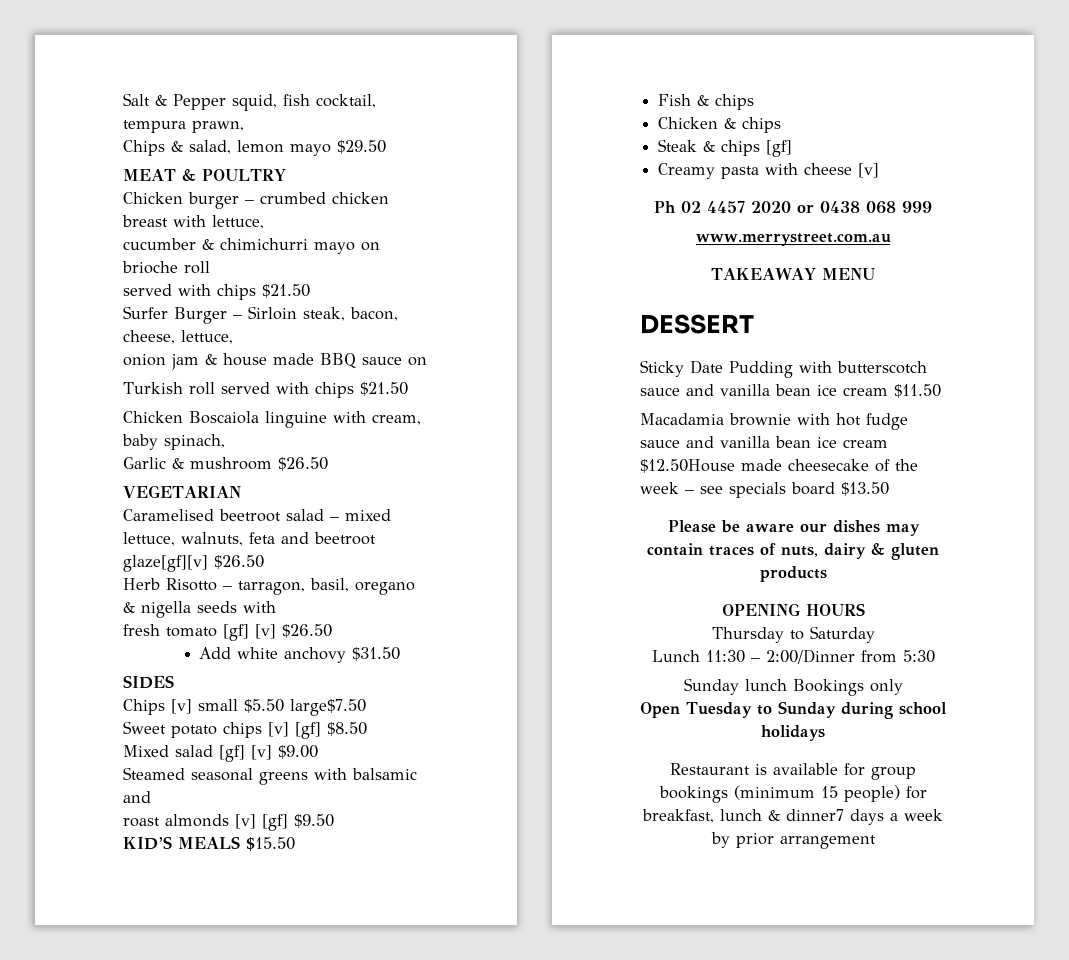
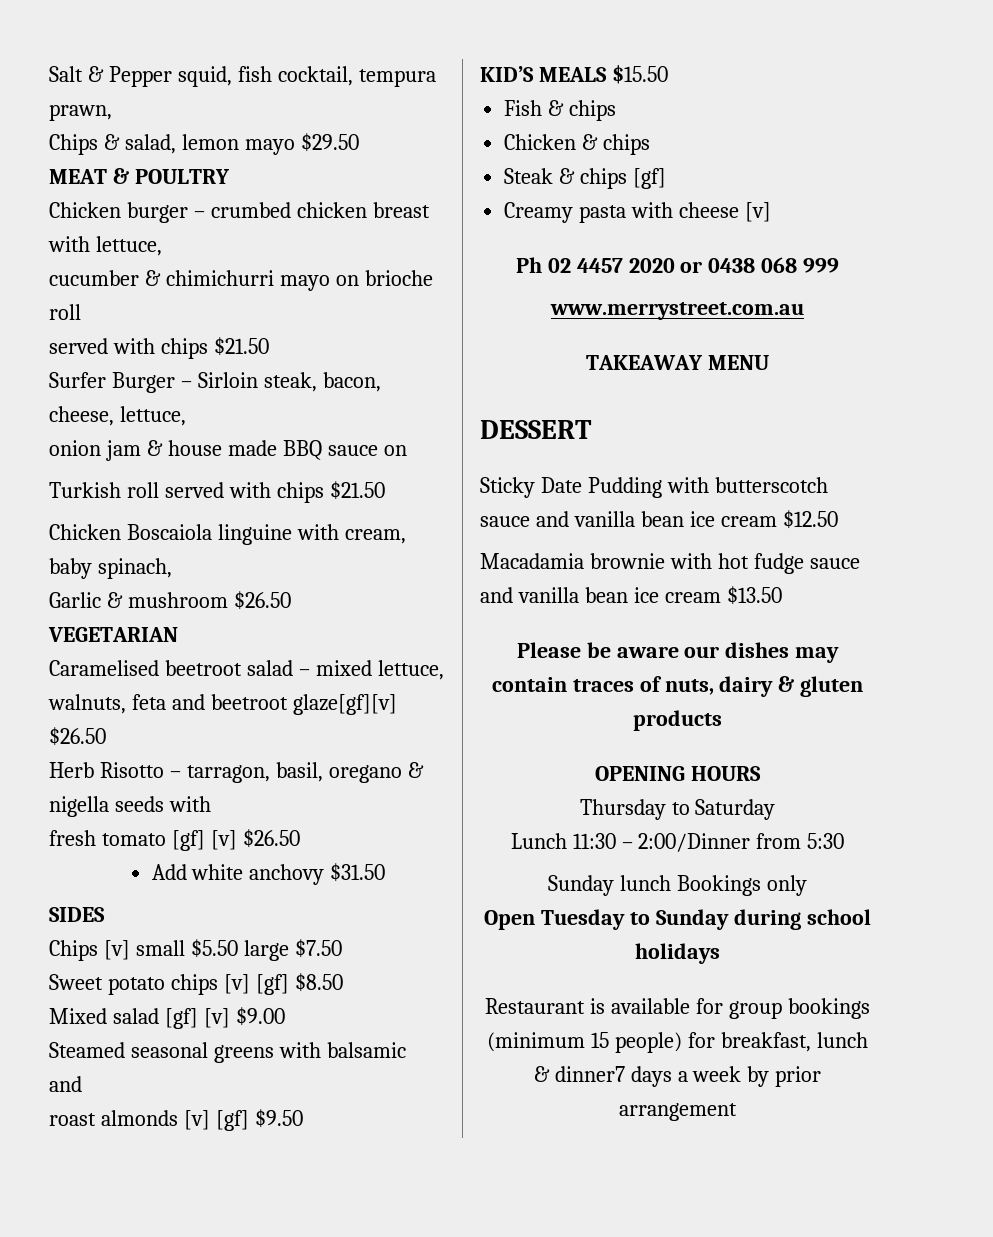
[290,699,366,716] large$7.50 -> [243,939,342,961] large $7.50
[894,384,941,398] $11.50 -> [782,510,838,529] $12.50
[640,459,918,473] [640,482,835,498] $12.50House made cheesecake of the week – see specials board -> (721, 597) none

